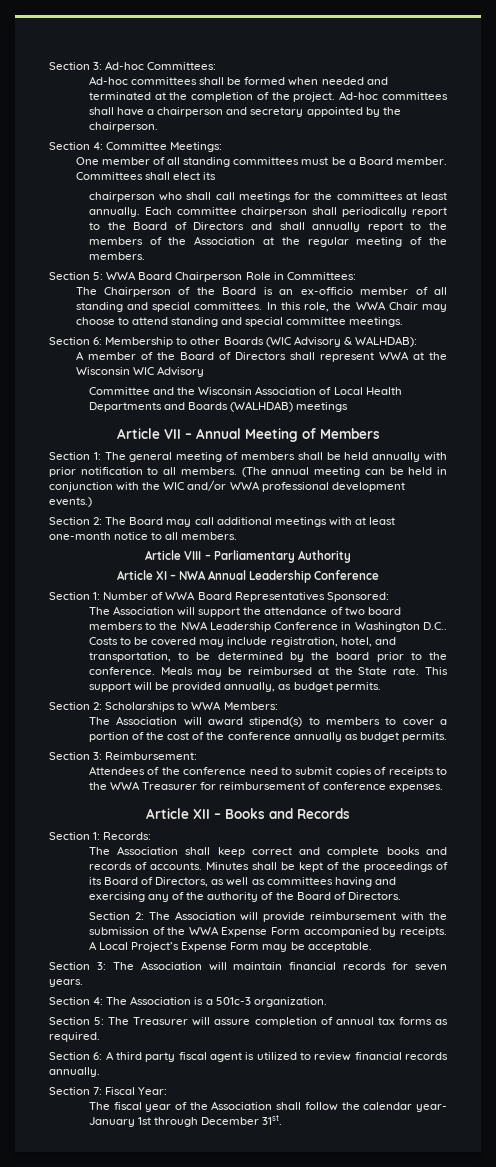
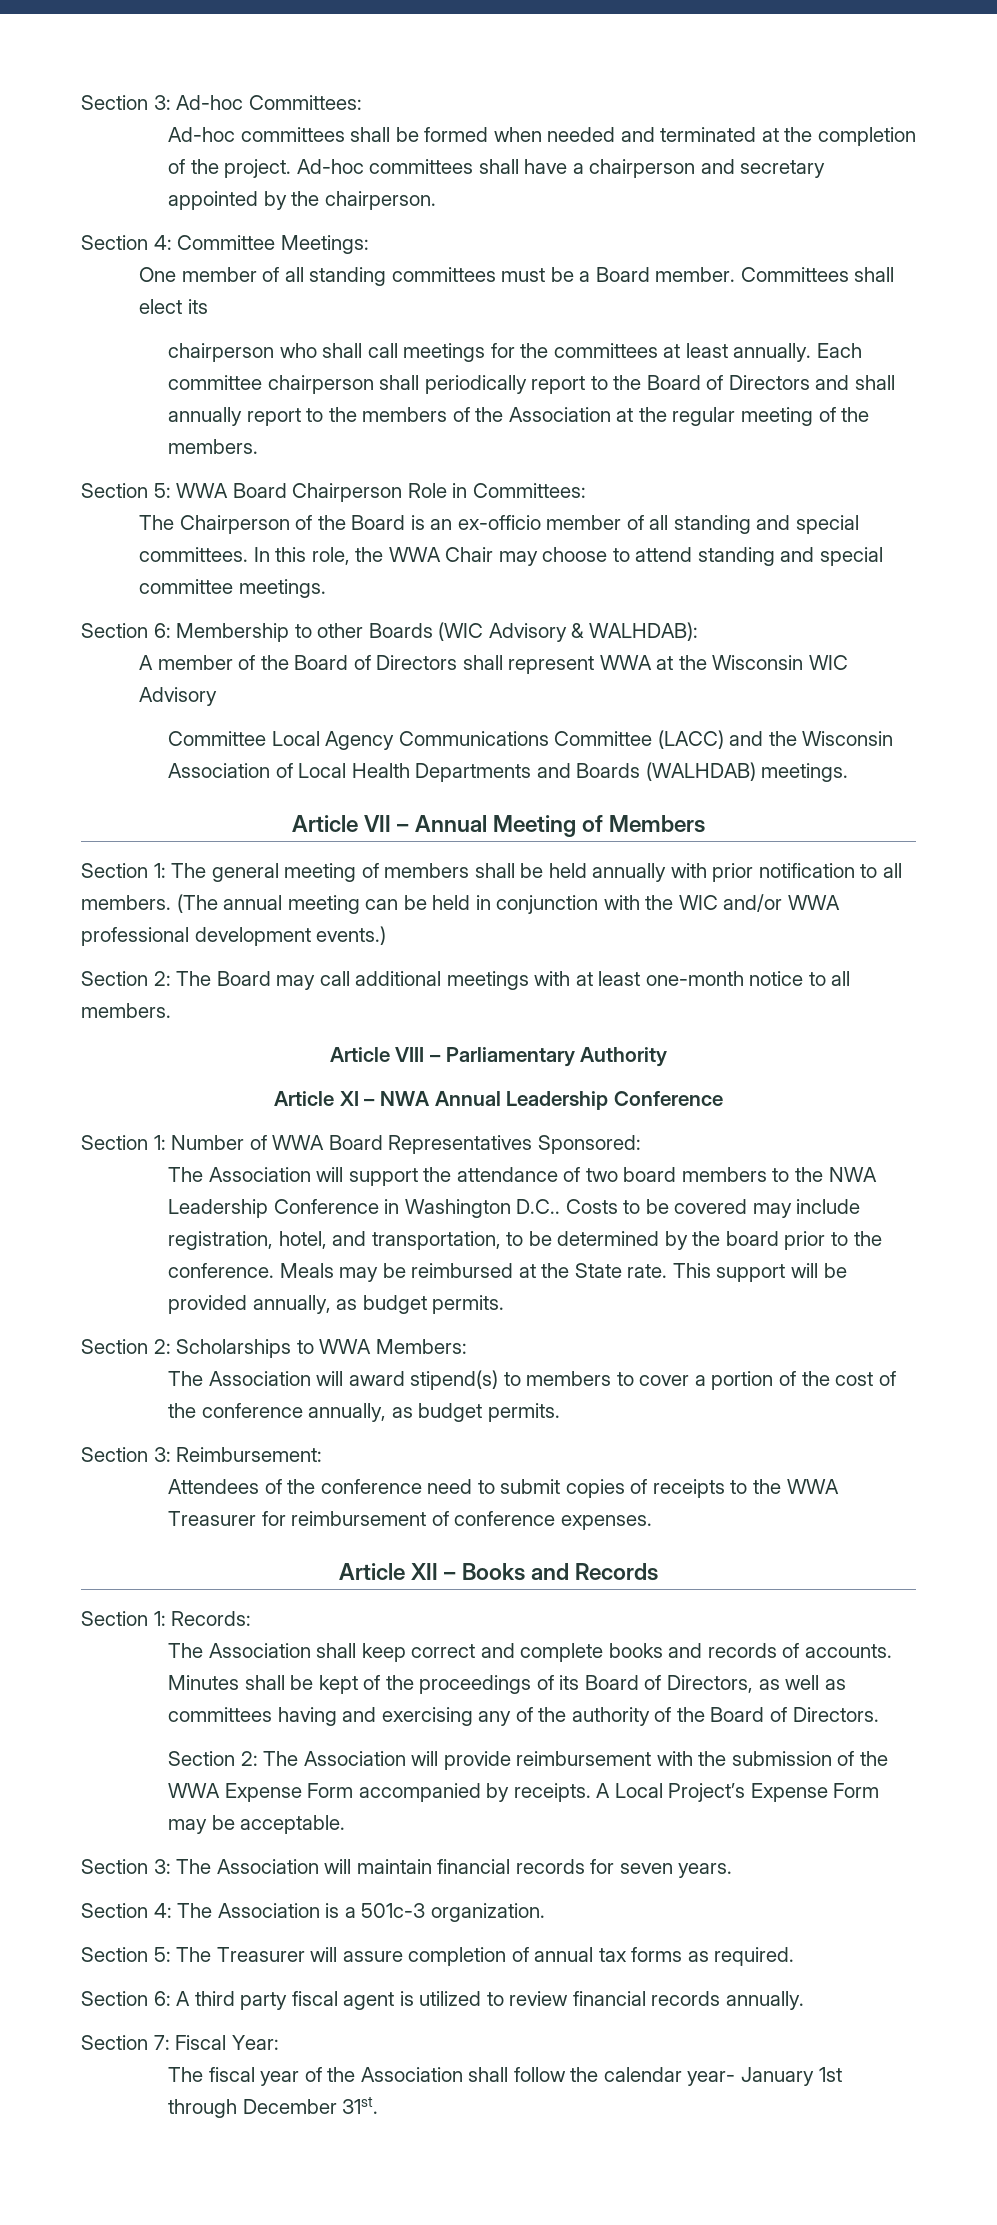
(150, 391) none -> [271,730,724,750] Local Agency Communications Committee (LACC)
[296,402,349,412] meetings -> [761,763,849,782] meetings.
[293,732,342,742] annually -> [308,1403,387,1422] annually,

